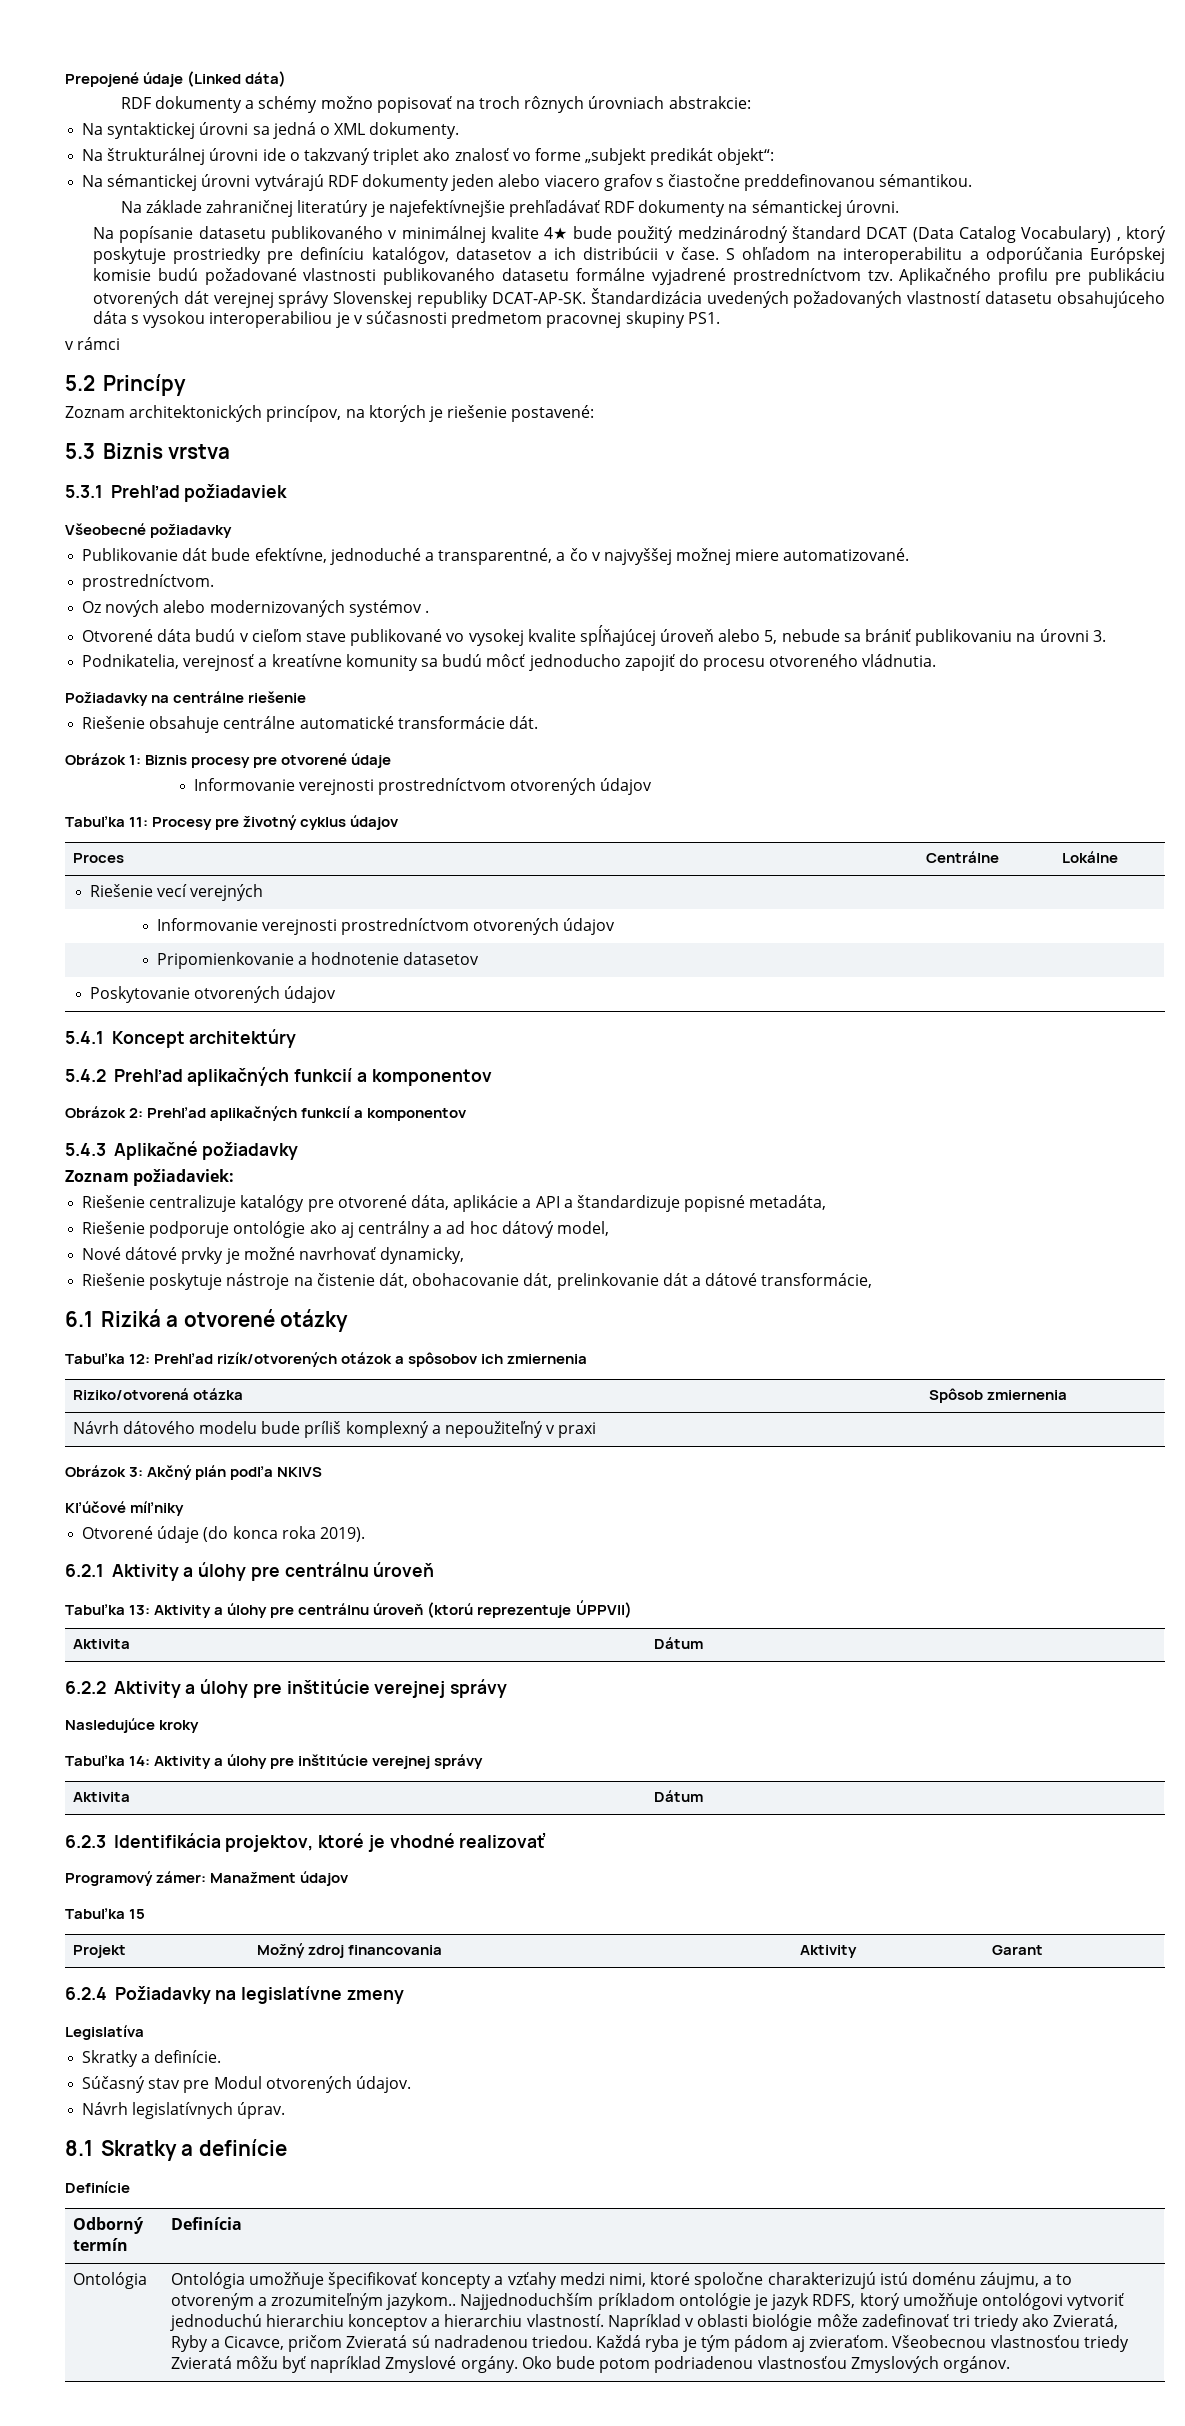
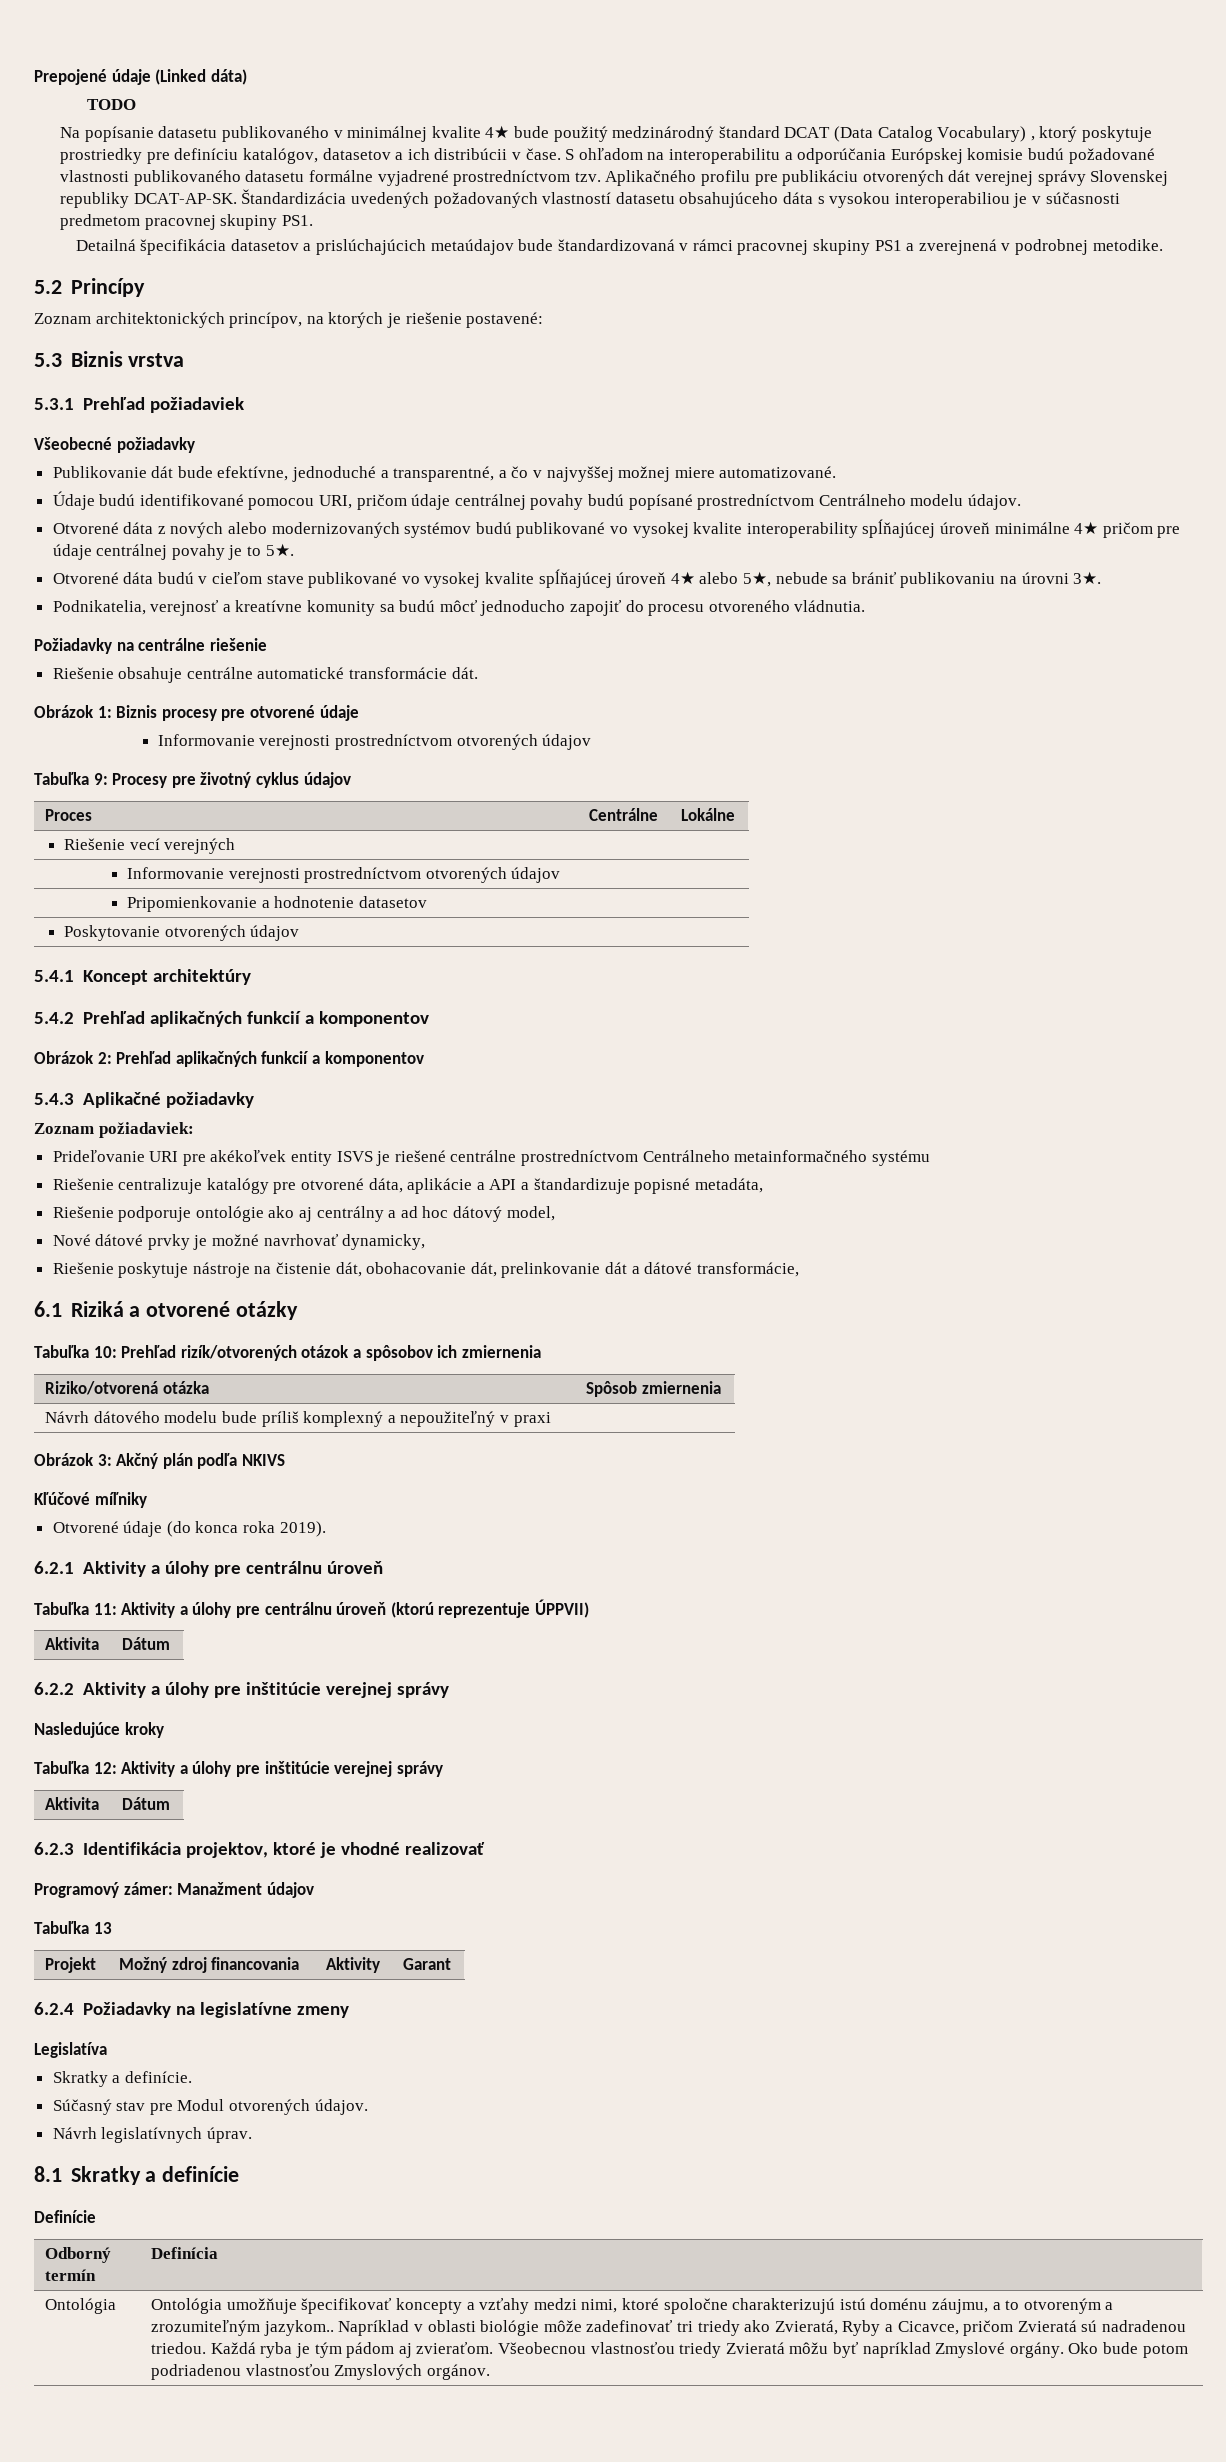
[120,96,751,113] [82,122,460,139] [82,148,775,165] [82,174,973,191] [120,200,899,217] RDF dokumenty a schémy možno popisovať na troch rôznych úrovniach abstrakcie: // Na syntaktickej úrovni sa jedná o XML dokumenty. // Na štrukturálnej úrovni ide o takzvaný triplet ako znalosť vo forme „subjekt predikát objekt“: // Na sémantickej úrovni vytvárajú RDF dokumenty jeden alebo viacero grafov s čiastočne preddefinovanou sémantikou. // Na základe zahraničnej literatúry je najefektívnejšie prehľadávať RDF dokumenty na sémantickej úrovni. -> [86,99,136,110] TODO
[65,337,121,350] v rámci -> [75,239,1163,255] Detailná špecifikácia datasetov a prislúchajúcich metaúdajov bude štandardizovaná v rámci pracovnej skupiny PS1 a zverejnená v podrobnej metodike.
[82,574,215,591] [82,600,429,617] prostredníctvom. // Oz nových alebo modernizovaných systémov . -> [52,491,1021,510] [52,519,1181,538] [52,543,294,560] Údaje budú identifikované pomocou URI, pričom údaje centrálnej povahy budú popísané prostredníctvom Centrálneho modelu údajov. // Otvorené dáta z nových alebo modernizovaných systémov budú publikované vo vysokej kvalite interoperability spĺňajúcej úroveň minimálne 4★ pričom pre údaje centrálnej povahy je to 5★.
[718,629,778,644] alebo 5, -> [670,571,771,587] 4★ alebo 5★,
[1092,630,1106,642] 3. -> [1073,571,1102,585] 3★.
[129,817,149,827] 11: -> [93,773,108,785] 9:
(235, 1177) none -> [52,1150,930,1166] // Prideľovanie URI pre akékoľvek entity ISVS je riešené centrálne prostredníctvom Centrálneho metainformačného systému
[129,1354,151,1364] 12: -> [93,1346,117,1358] 10:
[129,1605,151,1615] 13: -> [93,1603,117,1615] 11:
[129,1756,151,1766] 14: -> [93,1762,117,1774] 12:
[129,1909,146,1919] 15 -> [93,1922,112,1934] 13
[460,2293,1125,2310] [169,2314,604,2331] Najjednoduchším príkladom ontológie je jazyk RDFS, ktorý umožňuje ontológovi vytvoriť jednoduchú hierarchiu konceptov a hierarchiu vlastností. -> (334, 2328) none

